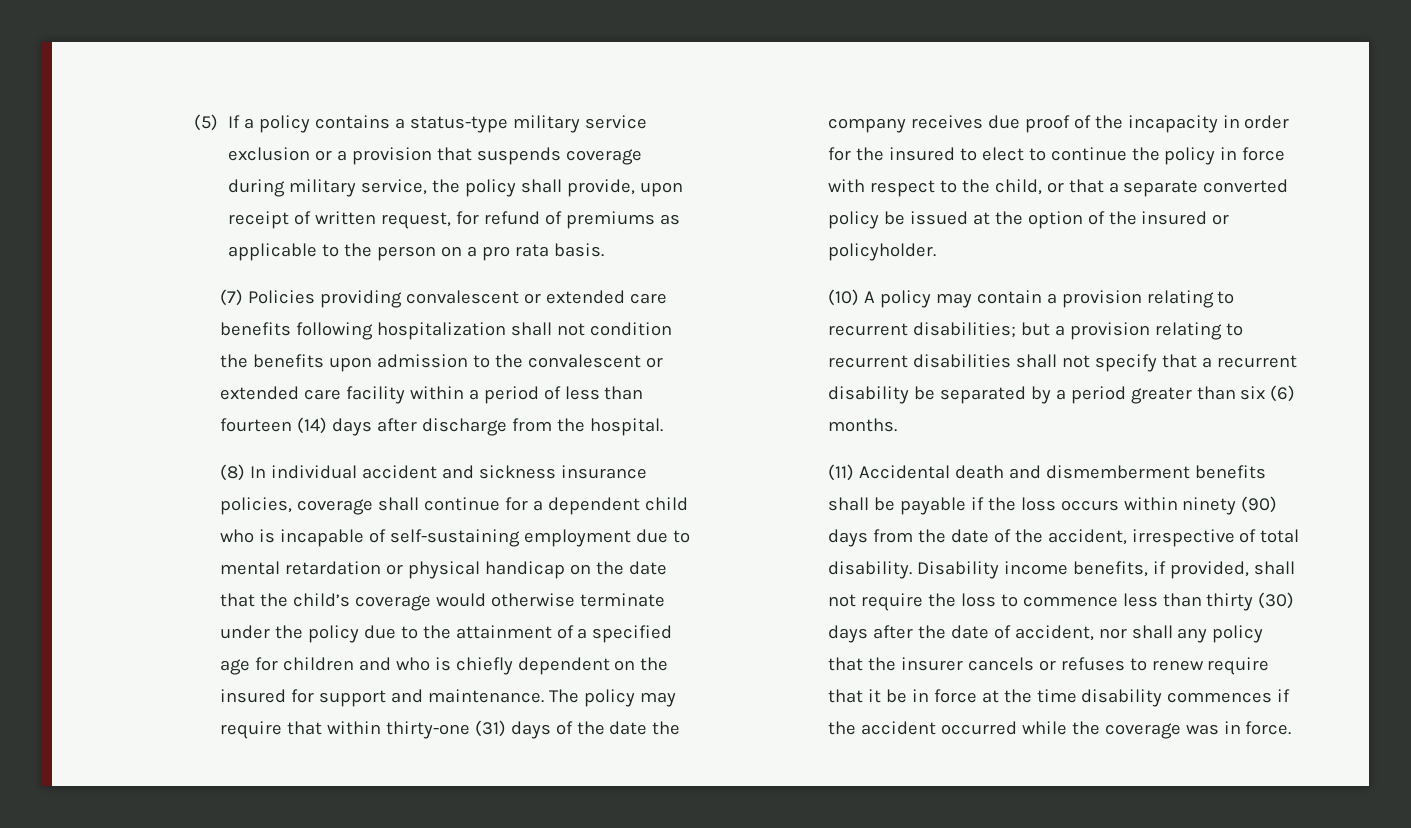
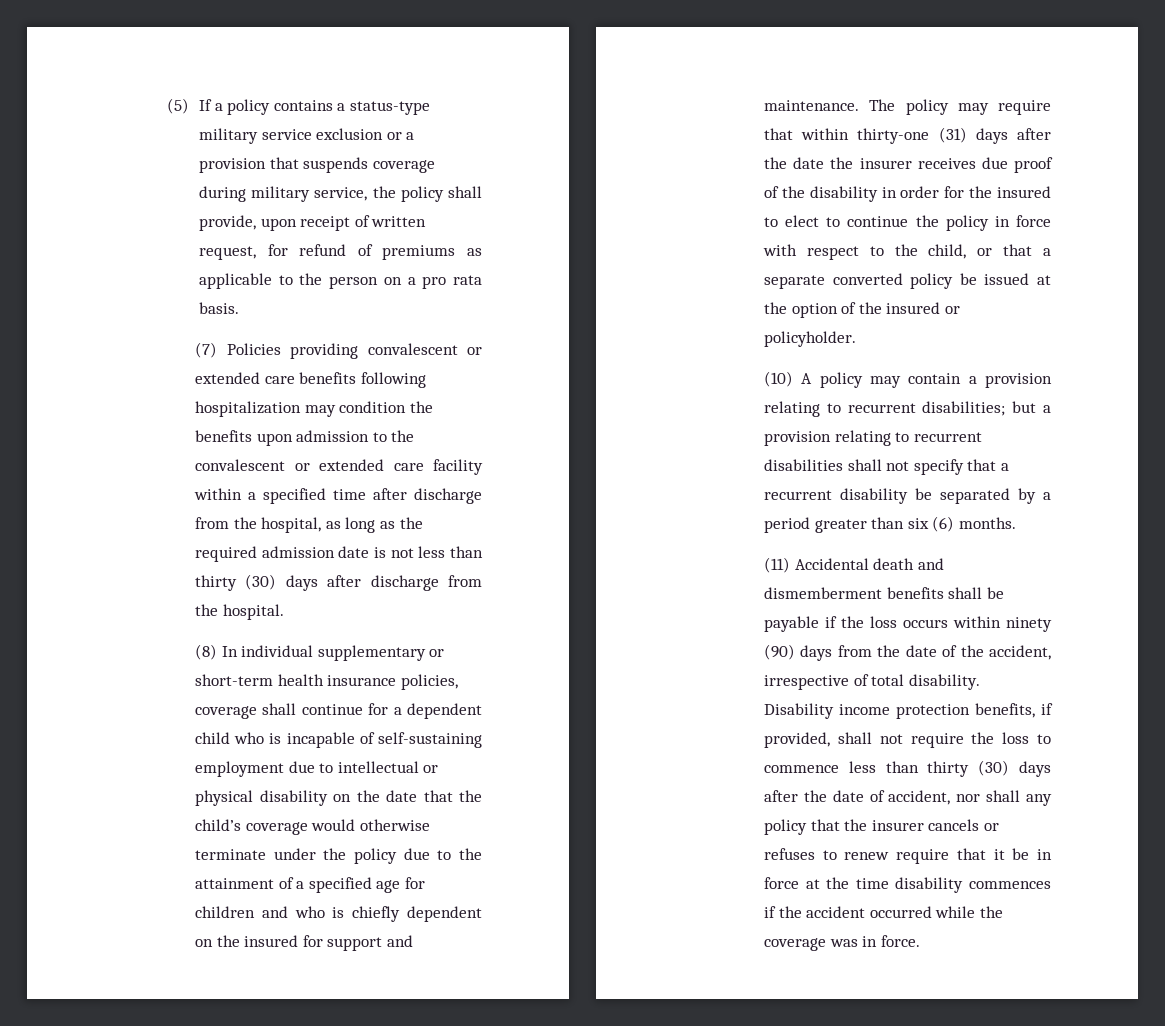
[510,322,585,336] shall not -> [304,405,336,417] may
[483,386,644,404] [219,417,327,434] period of less than fourteen (14) -> [263,488,482,504] [195,517,423,533] [195,546,484,562] [195,574,277,591] specified time after discharge from the hospital, as long as the required admission date is not less than thirty (30)
[361,465,556,479] accident and sickness -> [317,645,445,661] [195,674,324,686] supplementary or short-term health
[219,561,381,575] mental retardation -> [337,761,419,773] intellectual
[484,561,565,579] handicap -> [259,790,328,806] disability
[555,721,573,735] of -> [1017,128,1051,140] after
[827,118,906,133] company -> [859,158,912,169] insurer
[1127,115,1218,133] incapacity -> [809,186,878,202] disability
(1068, 568) none -> [896,704,970,719] protection

